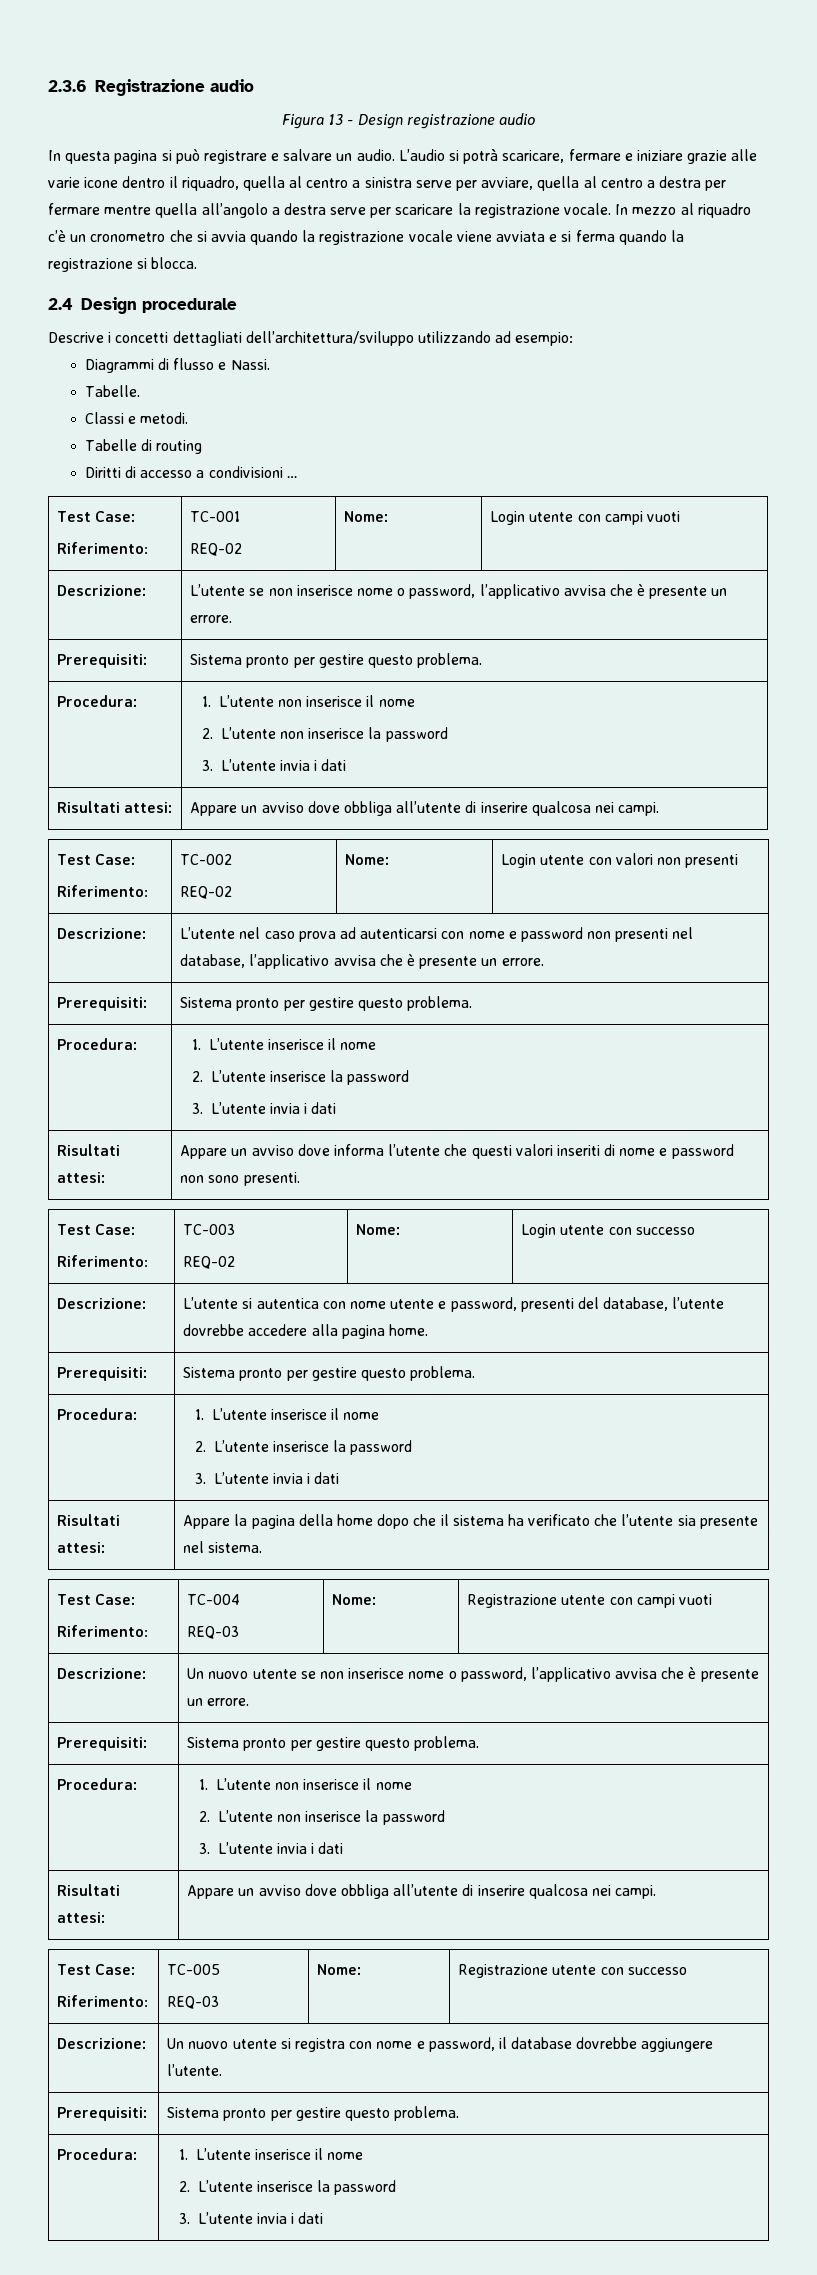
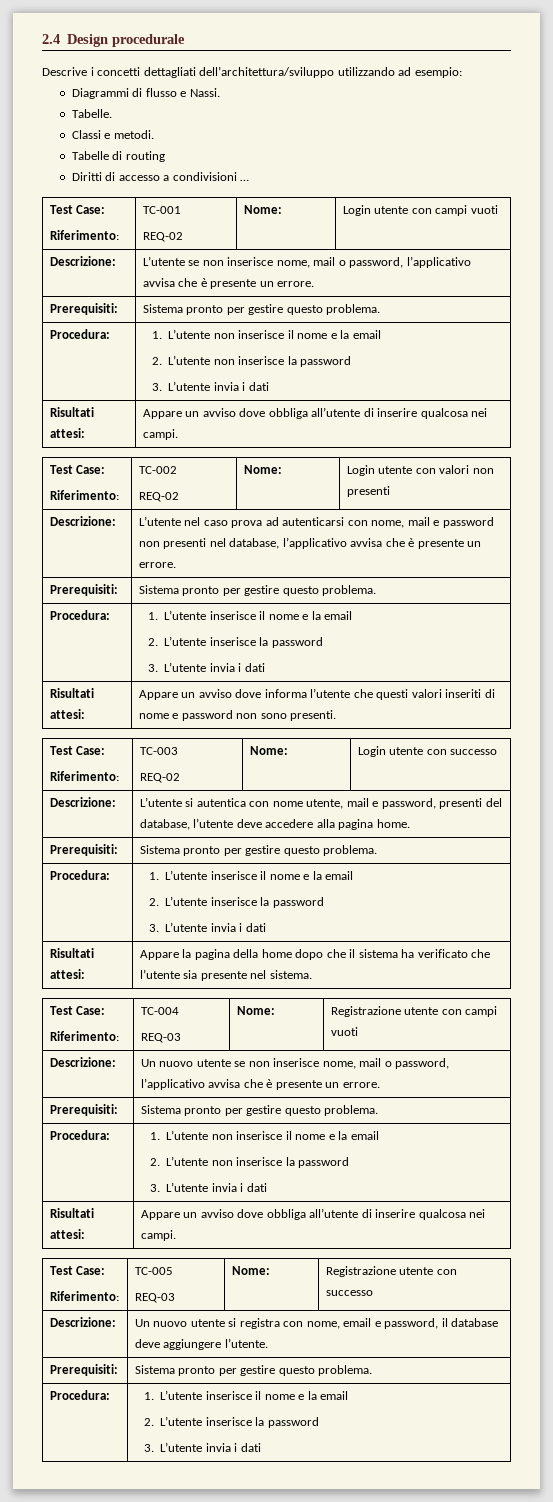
[48,79,254,96] [282,113,535,129] [48,148,758,164] [48,176,727,191] [48,203,751,218] [48,230,684,245] [48,257,198,272] 2.3.6 Registrazione audio // Figura 13 - Design registrazione audio // In questa pagina si può registrare e salvare un audio. L’audio si potrà scaricare, fermare e iniziare grazie alle varie icone dentro il riquadro, quella al centro a sinistra serve per avviare, quella al centro a destra per fermare mentre quella all’angolo a destra serve per scaricare la registrazione vocale. In mezzo al riquadro c’è un cronometro che si avvia quando la registrazione vocale viene avviata e si ferma quando la registrazione si blocca. // -> (42, 39) none
[356,588,393,596] nome -> [276,257,336,268] nome, mail
(415, 703) none -> [330,330,381,339] e la email
[468,931,505,939] nome -> [371,517,430,528] nome, mail
(377, 1046) none -> [302,611,353,620] e la email
[390,1299,435,1309] utente -> [306,798,369,809] utente, mail
[183,1324,245,1336] dovrebbe -> [236,819,262,828] deve
(380, 1416) none -> [303,871,354,880] e la email
[408,1671,445,1679] nome -> [322,1058,382,1069] nome, mail
(412, 1786) none -> [328,1131,379,1140] e la email
[376,2041,413,2049] nome -> [306,1318,372,1329] nome, email
[576,2037,638,2049] dovrebbe -> [134,1339,160,1348] deve
(364, 2156) none -> [298,1391,349,1400] e la email

